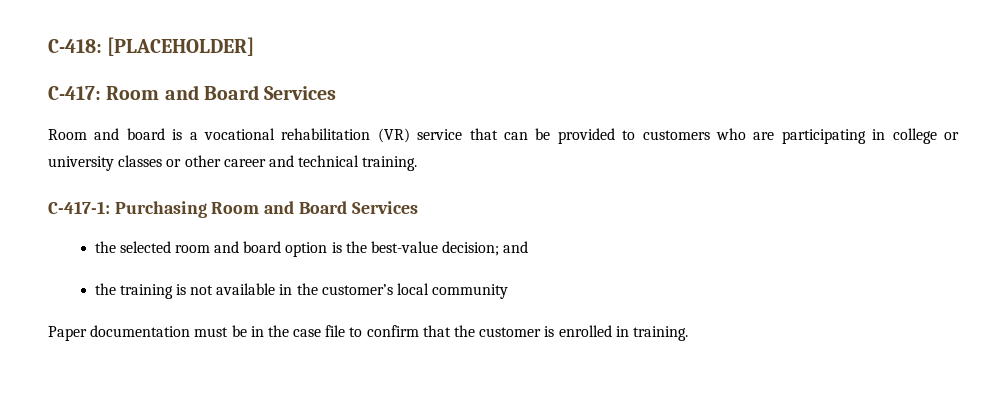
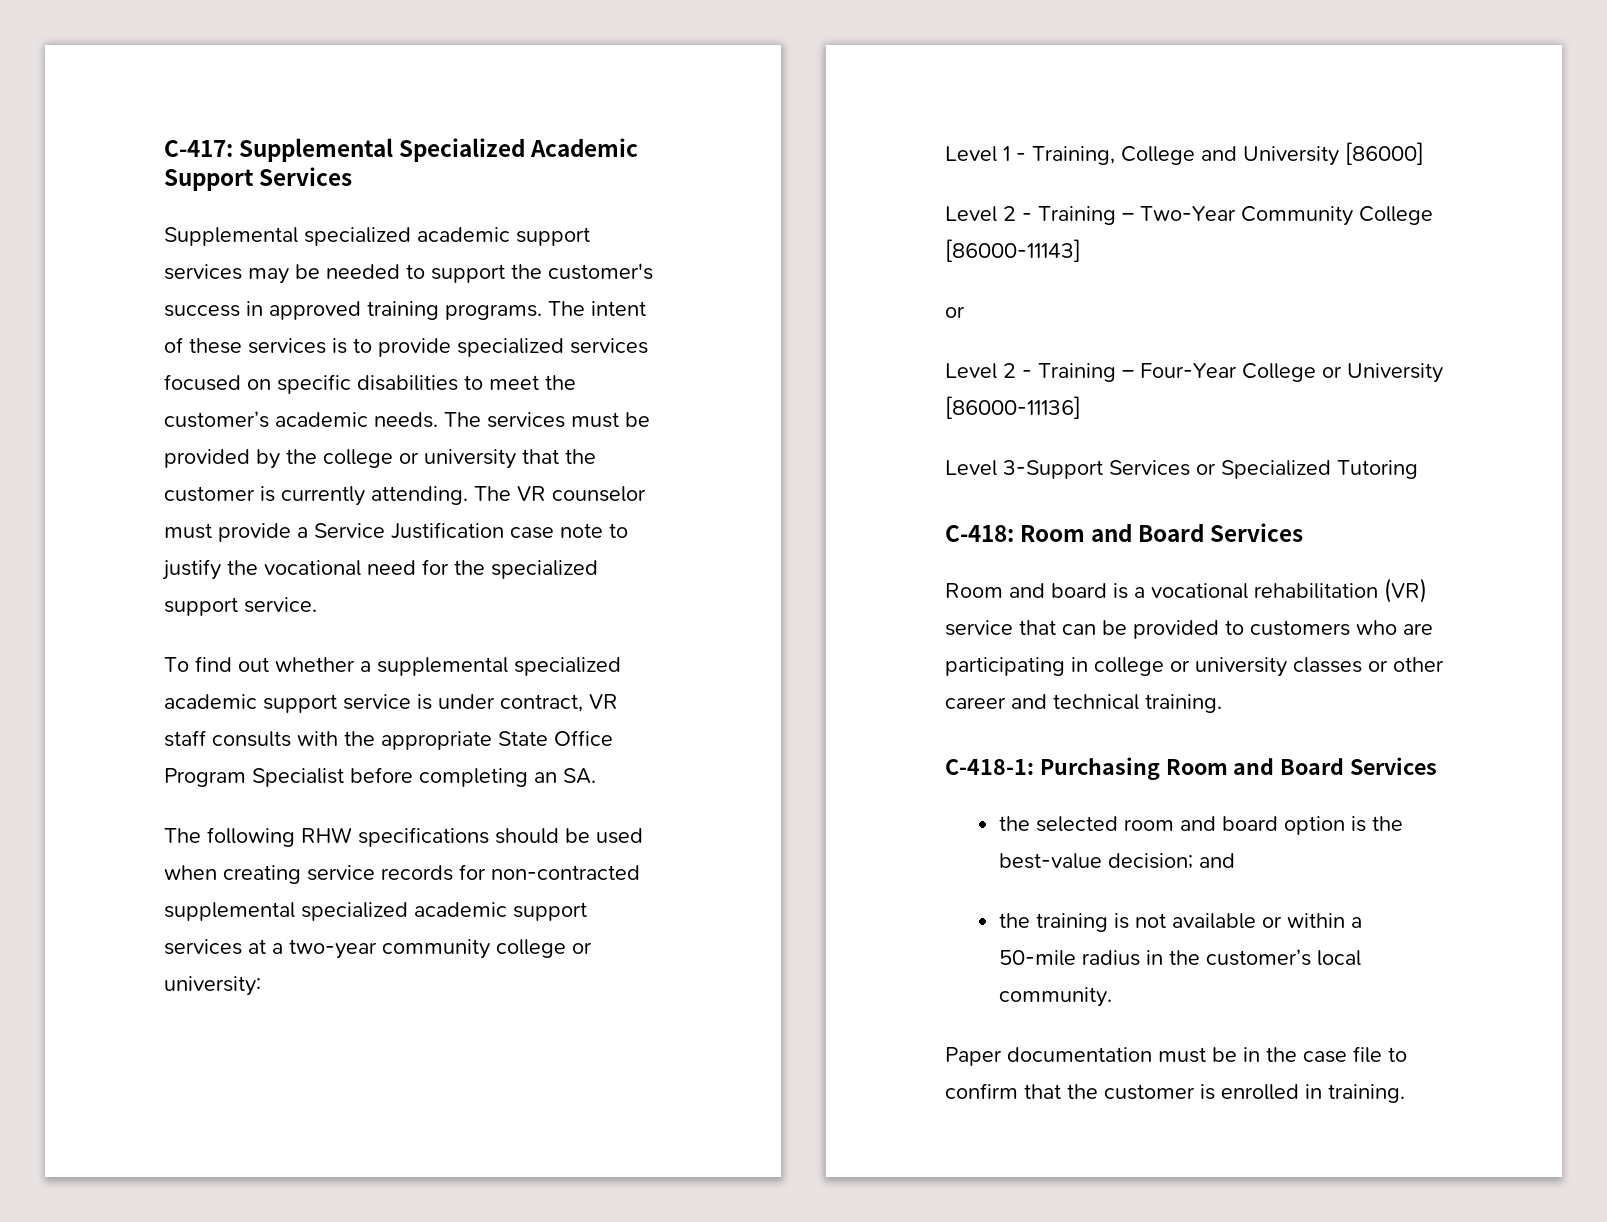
[48,37,255,56] [48,86,101,100] C-418: [PLACEHOLDER] // C-417: -> [164,138,639,162] [164,167,353,191] [164,227,590,246] [164,263,653,284] [164,301,646,320] [164,337,648,357] [164,374,576,394] [164,411,650,428] [164,449,596,469] [164,486,646,506] [164,522,628,542] [162,559,598,580] [164,597,317,616] [164,656,621,676] [164,694,618,713] [164,730,613,750] [164,767,596,787] [164,827,643,847] [164,864,640,884] [164,902,587,921] [164,939,592,959] [164,976,261,996] [945,142,1424,166] [945,206,1433,226] [945,239,1081,262] [945,306,965,318] [945,363,1443,383] [945,396,1081,419] [945,460,1418,479] [945,525,1014,542] C-417: Supplemental Specialized Academic Support Services // Supplemental specialized academic support services may be needed to support the customer's success in approved training programs. The intent of these services is to provide specialized services focused on specific disabilities to meet the customer’s academic needs. The services must be provided by the college or university that the customer is currently attending. The VR counselor must provide a Service Justification case note to justify the vocational need for the specialized support service. // To find out whether a supplemental specialized academic support service is under contract, VR staff consults with the appropriate State Office Program Specialist before completing an SA. // The following RHW specifications should be used when creating service records for non-contracted supplemental specialized academic support services at a two-year community college or university: // Level 1 - Training, College and University [86000] // Level 2 - Training – Two-Year Community College [86000-11143] // or // Level 2 - Training – Four-Year College or University [86000-11136] // Level 3-Support Services or Specialized Tutoring // C-418:
[48,201,110,214] C-417-1: -> [945,759,1034,775] C-418-1:
(276, 289) none -> [1261,913,1362,928] [998,950,1140,966] or within a 50-mile radius
[432,284,509,299] community -> [998,987,1112,1007] community.

